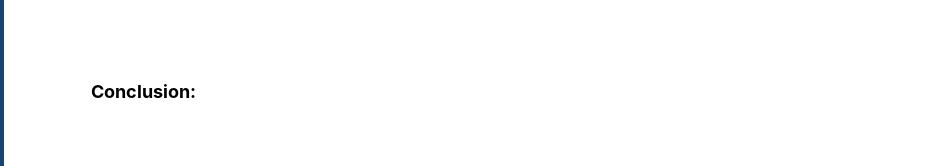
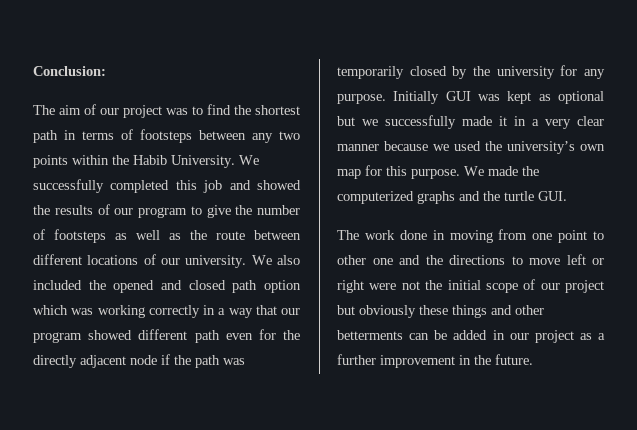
(196, 91) none -> [33,104,300,118] [33,129,300,143] [33,155,259,168] [33,179,301,193] [33,204,300,218] [33,229,301,243] [33,254,300,268] [33,280,301,293] [33,305,300,318] [33,329,300,343] [33,354,245,368] [337,65,605,79] [337,91,604,104] [337,115,604,129] [337,141,605,154] [337,165,539,179] [337,191,567,204] [337,229,604,243] [337,254,604,265] [337,279,604,293] [337,305,544,318] [337,330,605,343] [337,354,533,368] // The aim of our project was to find the shortest path in terms of footsteps between any two points within the Habib University. We successfully completed this job and showed the results of our program to give the number of footsteps as well as the route between different locations of our university. We also included the opened and closed path option which was working correctly in a way that our program showed different path even for the directly adjacent node if the path was temporarily closed by the university for any purpose. Initially GUI was kept as optional but we successfully made it in a very clear manner because we used the university’s own map for this purpose. We made the computerized graphs and the turtle GUI. // The work done in moving from one point to other one and the directions to move left or right were not the initial scope of our project but obviously these things and other betterments can be added in our project as a further improvement in the future.

